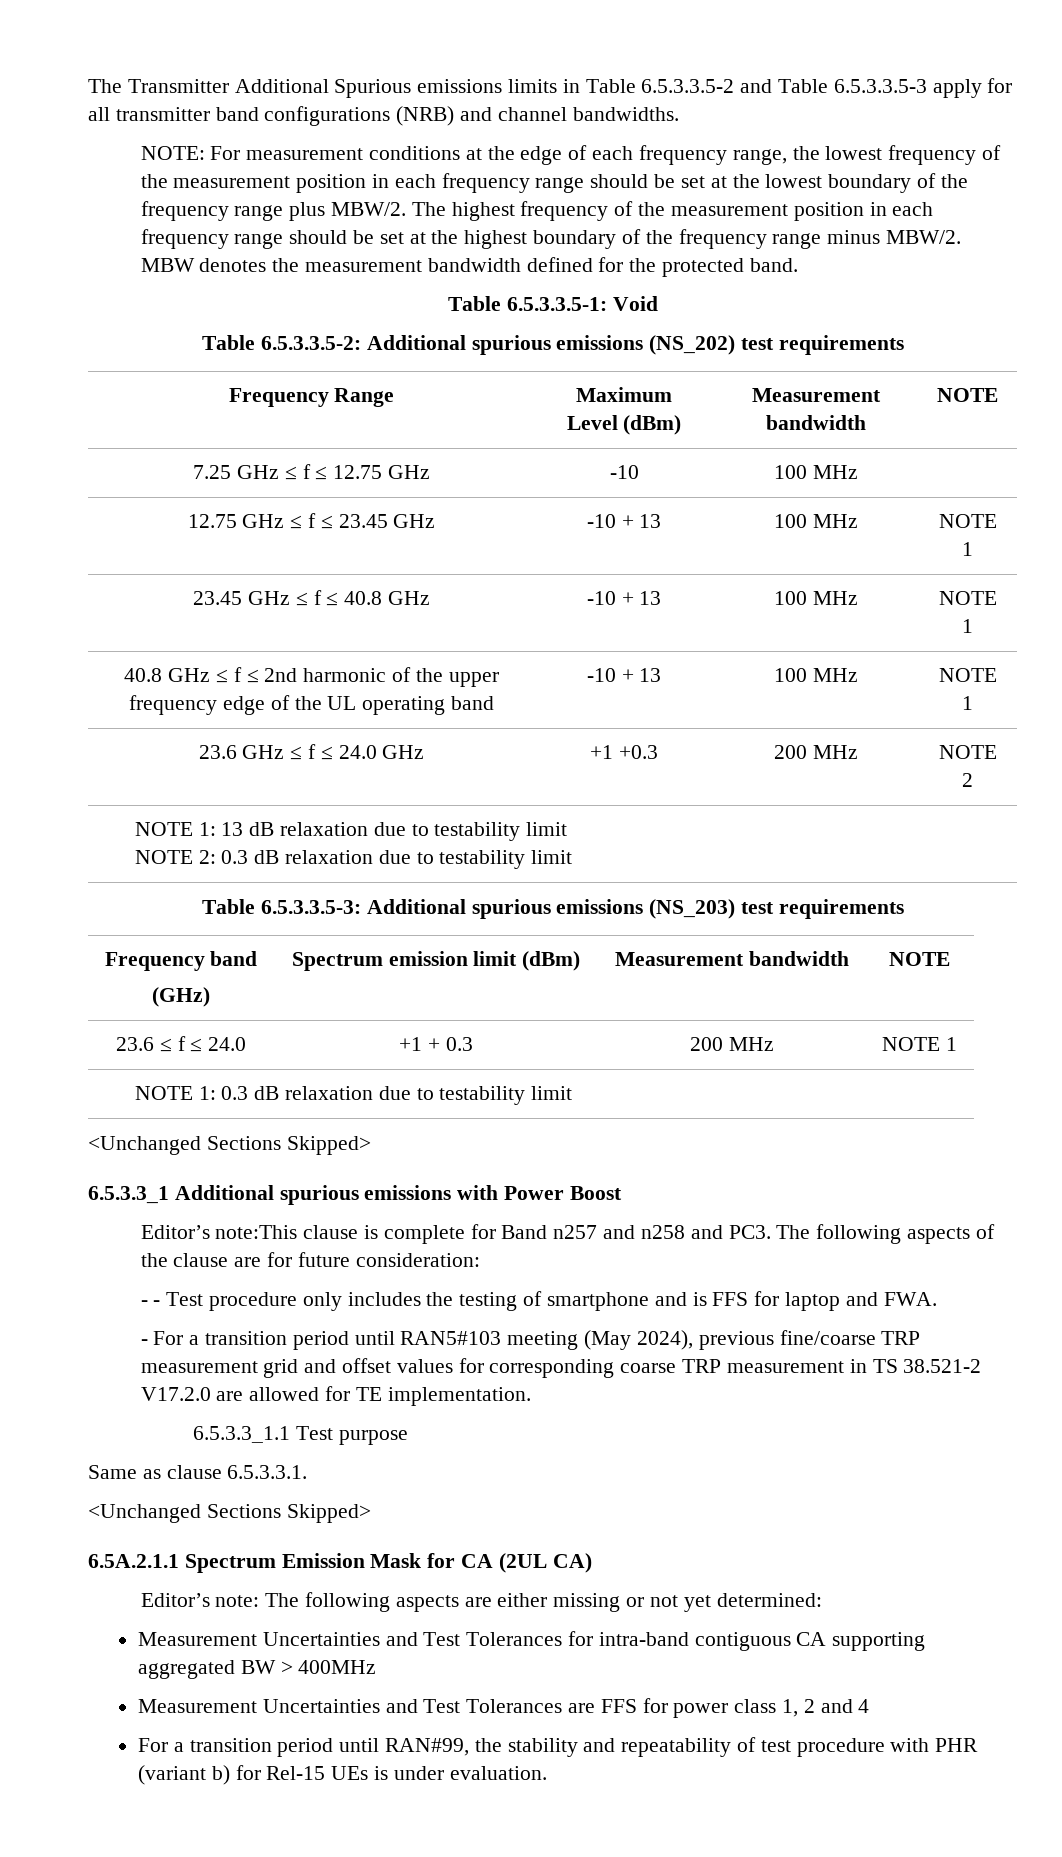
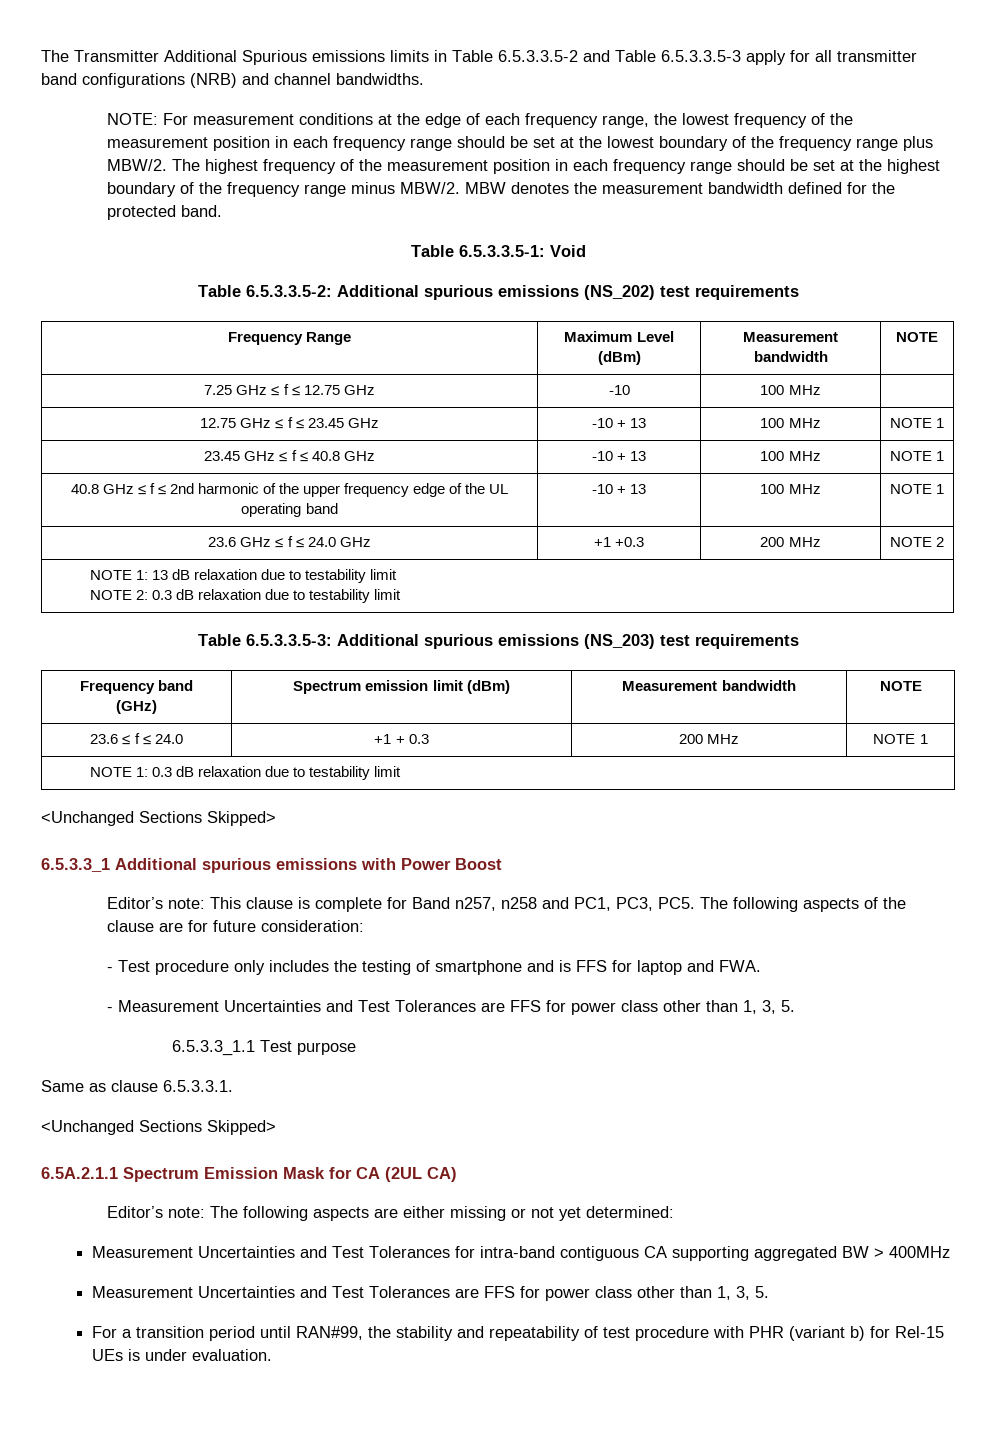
[215,1225,298,1239] note:This -> [167,897,241,909] note: This
[553,1225,771,1239] n257 and n258 and PC3. -> [454,897,695,911] n257, n258 and PC1, PC3, PC5.
[153,1300,161,1306] - -> (113, 969) none
[153,1330,921,1350] [140,1358,982,1378] [140,1386,531,1406] For a transition period until RAN5#103 meeting (May 2024), previous fine/coarse TRP measurement grid and offset values for corresponding coarse TRP measurement in TS 38.521-2 V17.2.0 are allowed for TE implementation. -> [117,1000,795,1015] Measurement Uncertainties and Test Tolerances are FFS for power class other than 1, 3, 5.
[782,1699,870,1717] 1, 2 and 4 -> [636,1286,769,1300] other than 1, 3, 5.

